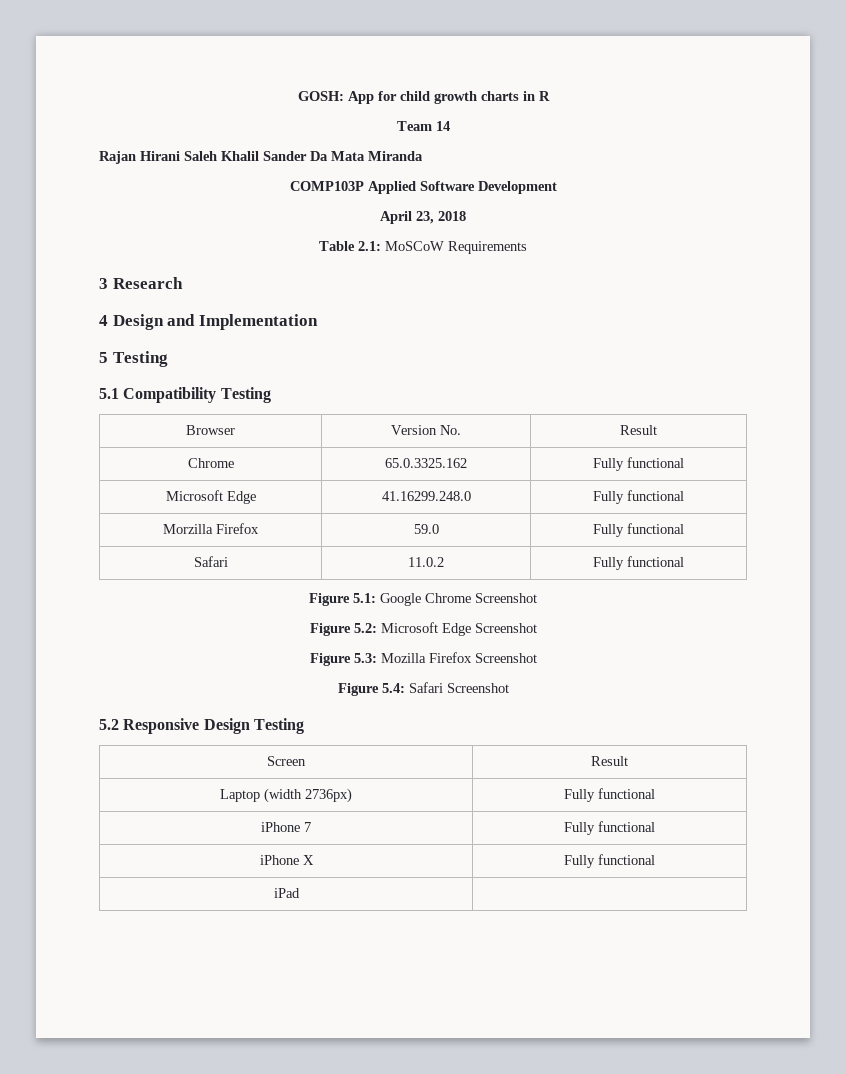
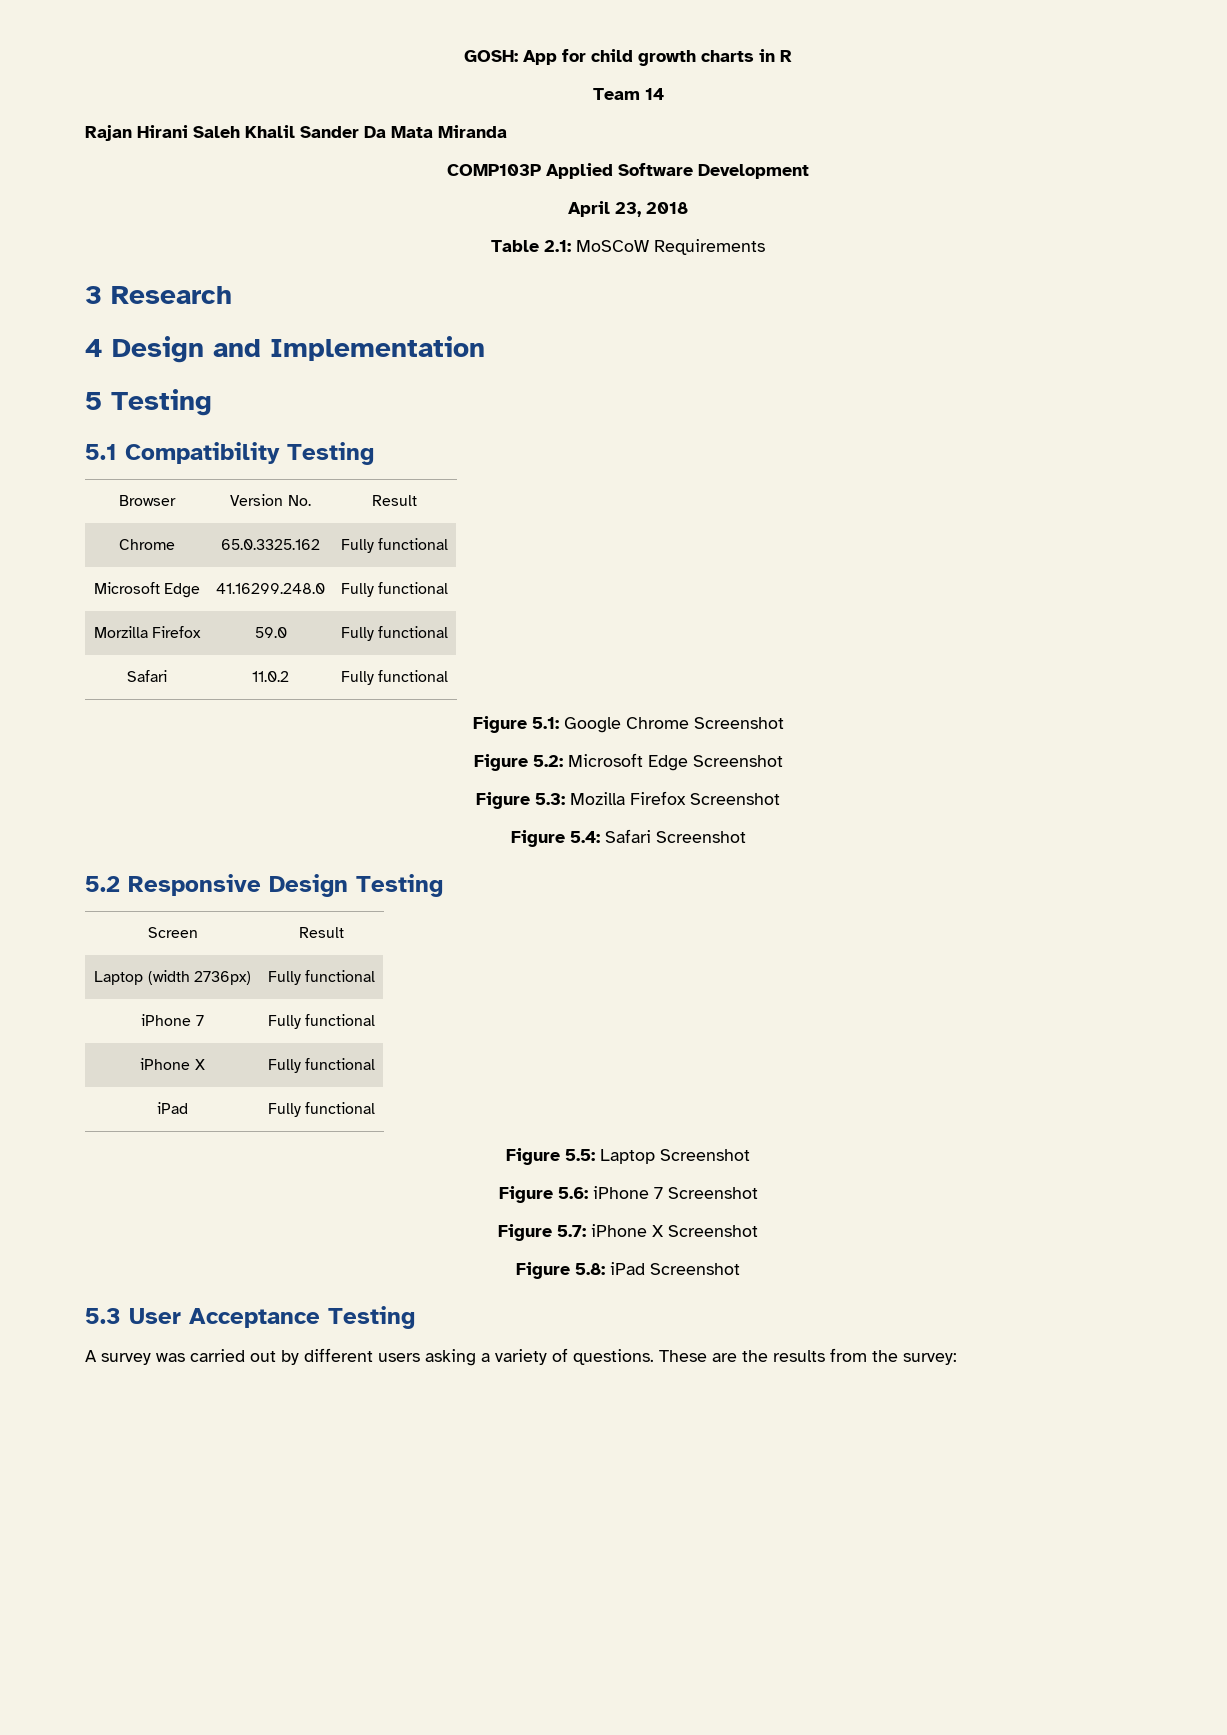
(300, 893) none -> [267,1102,376,1117] [506,1148,750,1165] [498,1186,758,1203] [498,1224,758,1241] [516,1262,740,1279] [85,1306,415,1329] [85,1348,957,1366] Fully functional // Figure 5.5: Laptop Screenshot // Figure 5.6: iPhone 7 Screenshot // Figure 5.7: iPhone X Screenshot // Figure 5.8: iPad Screenshot // 5.3 User Acceptance Testing // A survey was carried out by different users asking a variety of questions. These are the results from the survey:

